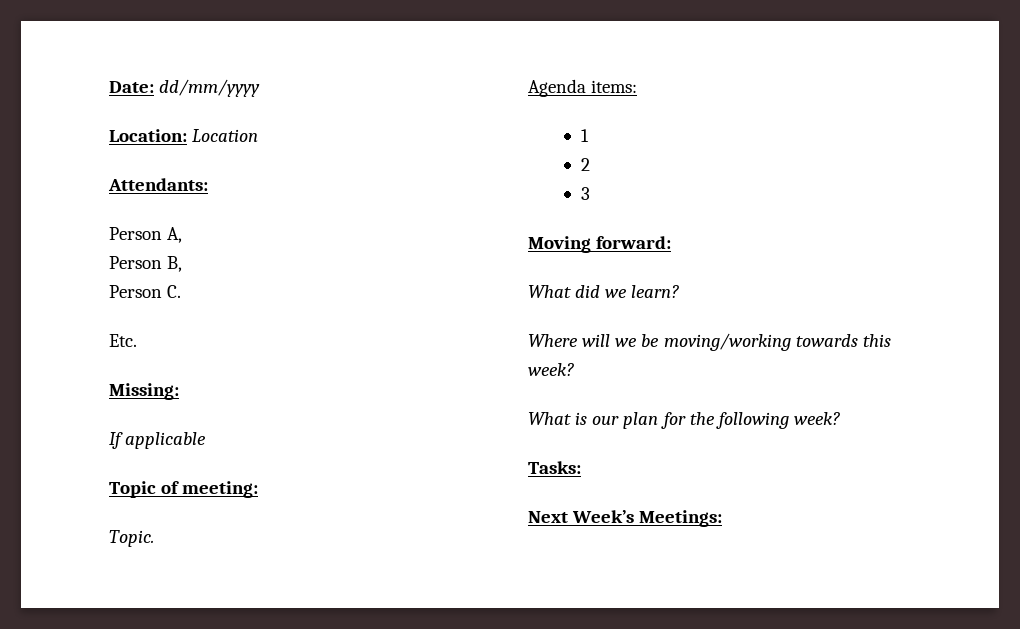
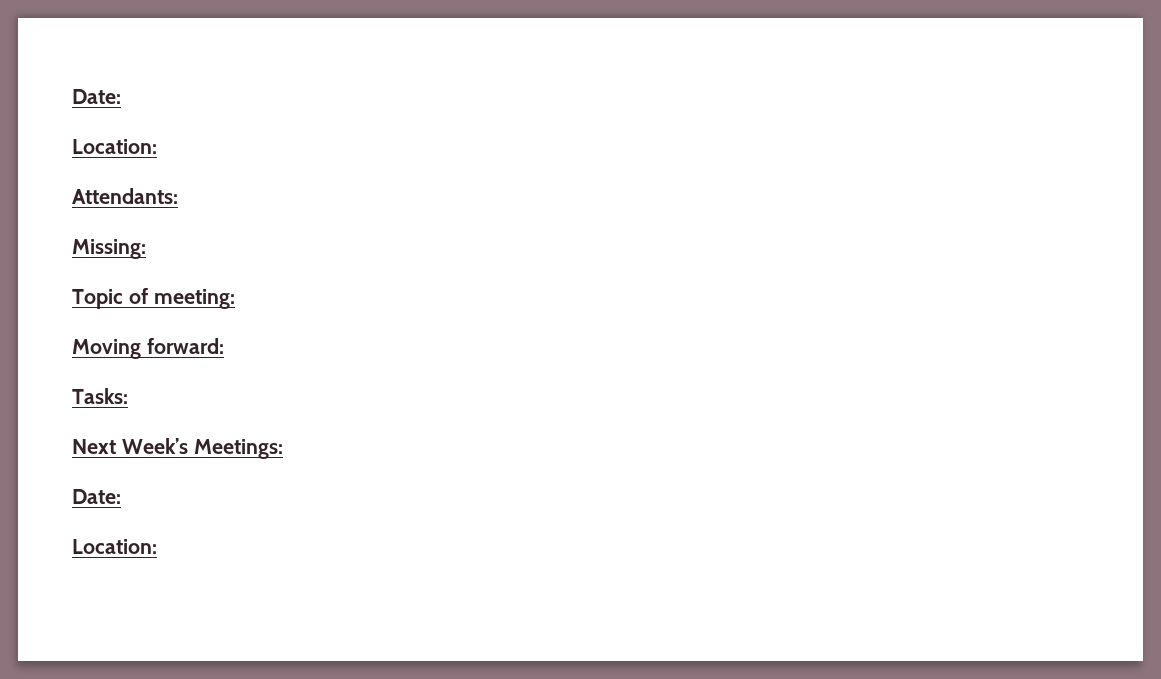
[109,79,261,97] [109,129,259,142] Date: dd/mm/yyyy // Location: Location -> [72,89,121,104] [72,139,157,154] Date: // Location:
[109,227,183,243] [109,256,183,272] [109,285,182,298] [109,334,137,347] // Person A, // Person B, // Person C. // Etc. -> (178, 196) none
[109,432,207,449] // If applicable -> (146, 249) none
[109,530,154,547] [528,79,638,97] [580,129,589,142] [580,158,590,171] [580,187,590,200] [528,236,672,253] [528,285,680,298] [528,333,891,351] [528,363,574,376] [528,412,840,429] Topic. // Agenda items: // 1 // 2 // 3 // Moving forward: // What did we learn? // Where will we be moving/working towards this week? // What is our plan for the following week? -> [72,338,224,359] Moving forward:
(723, 518) none -> [72,489,121,504] [72,539,157,554] // Date: // Location:

